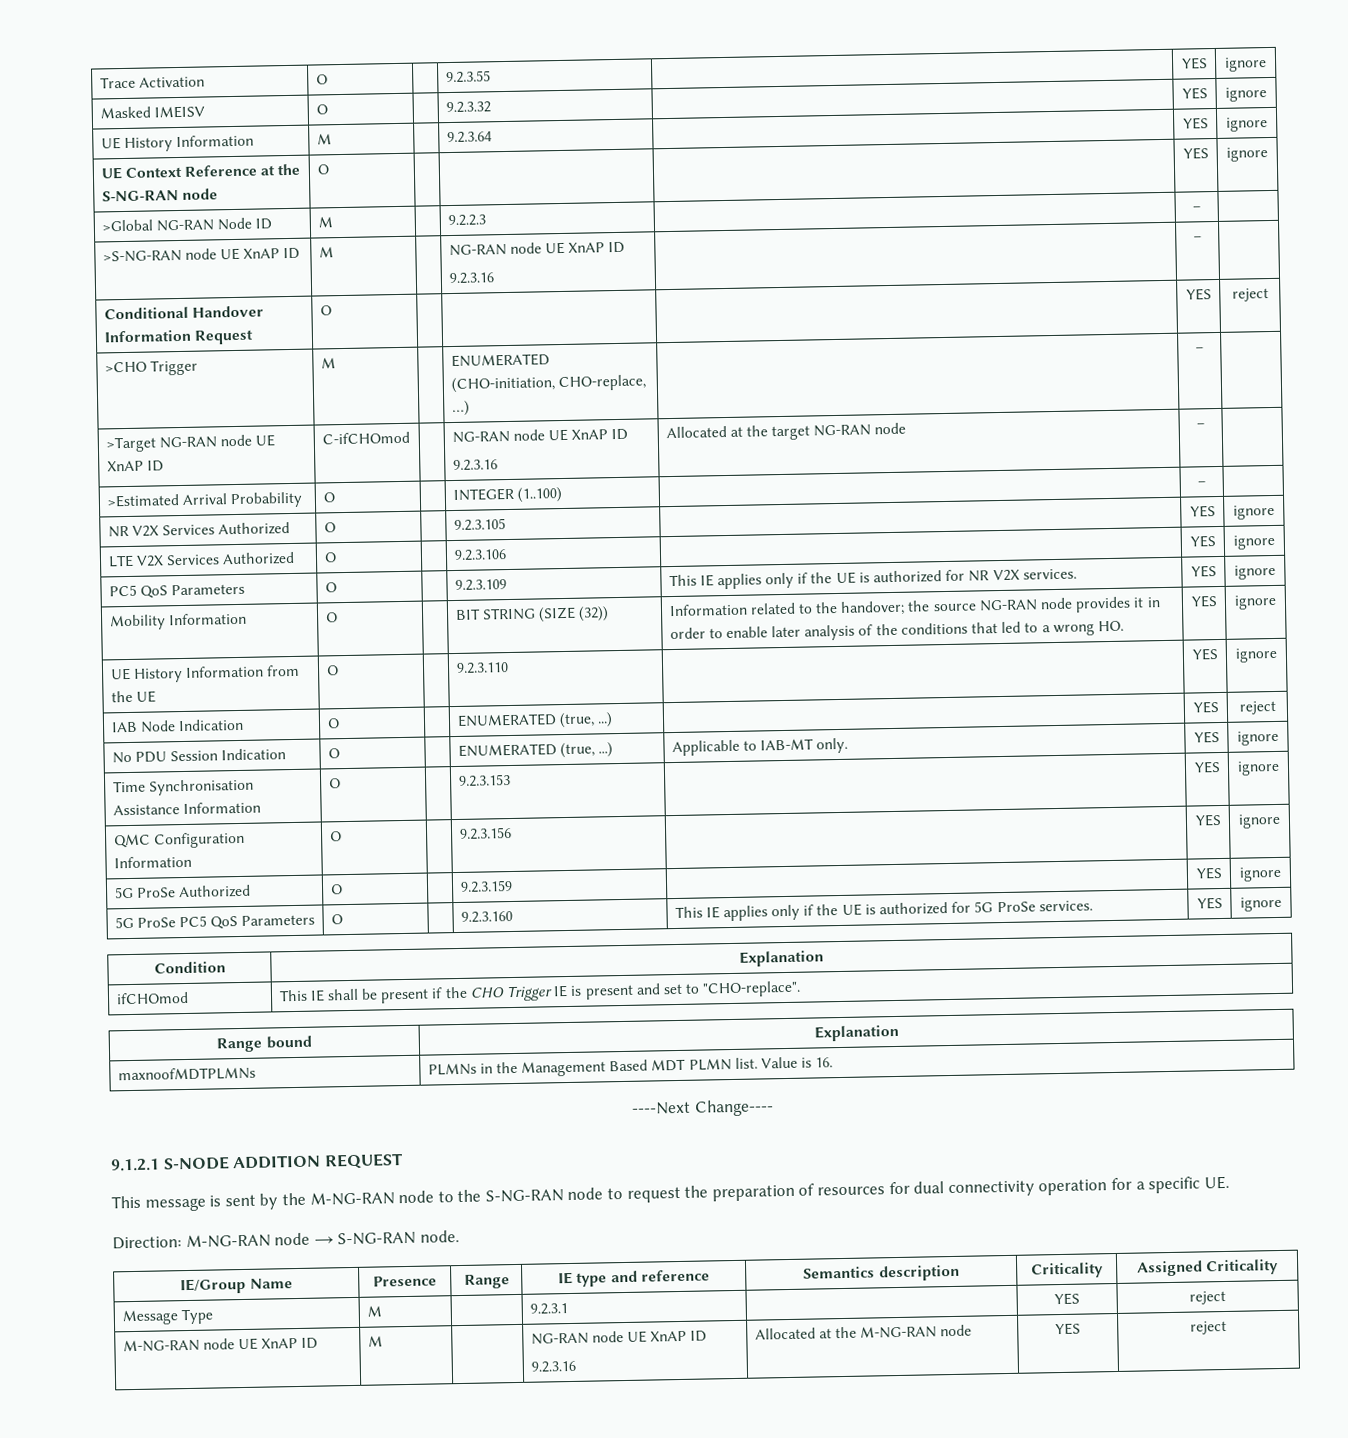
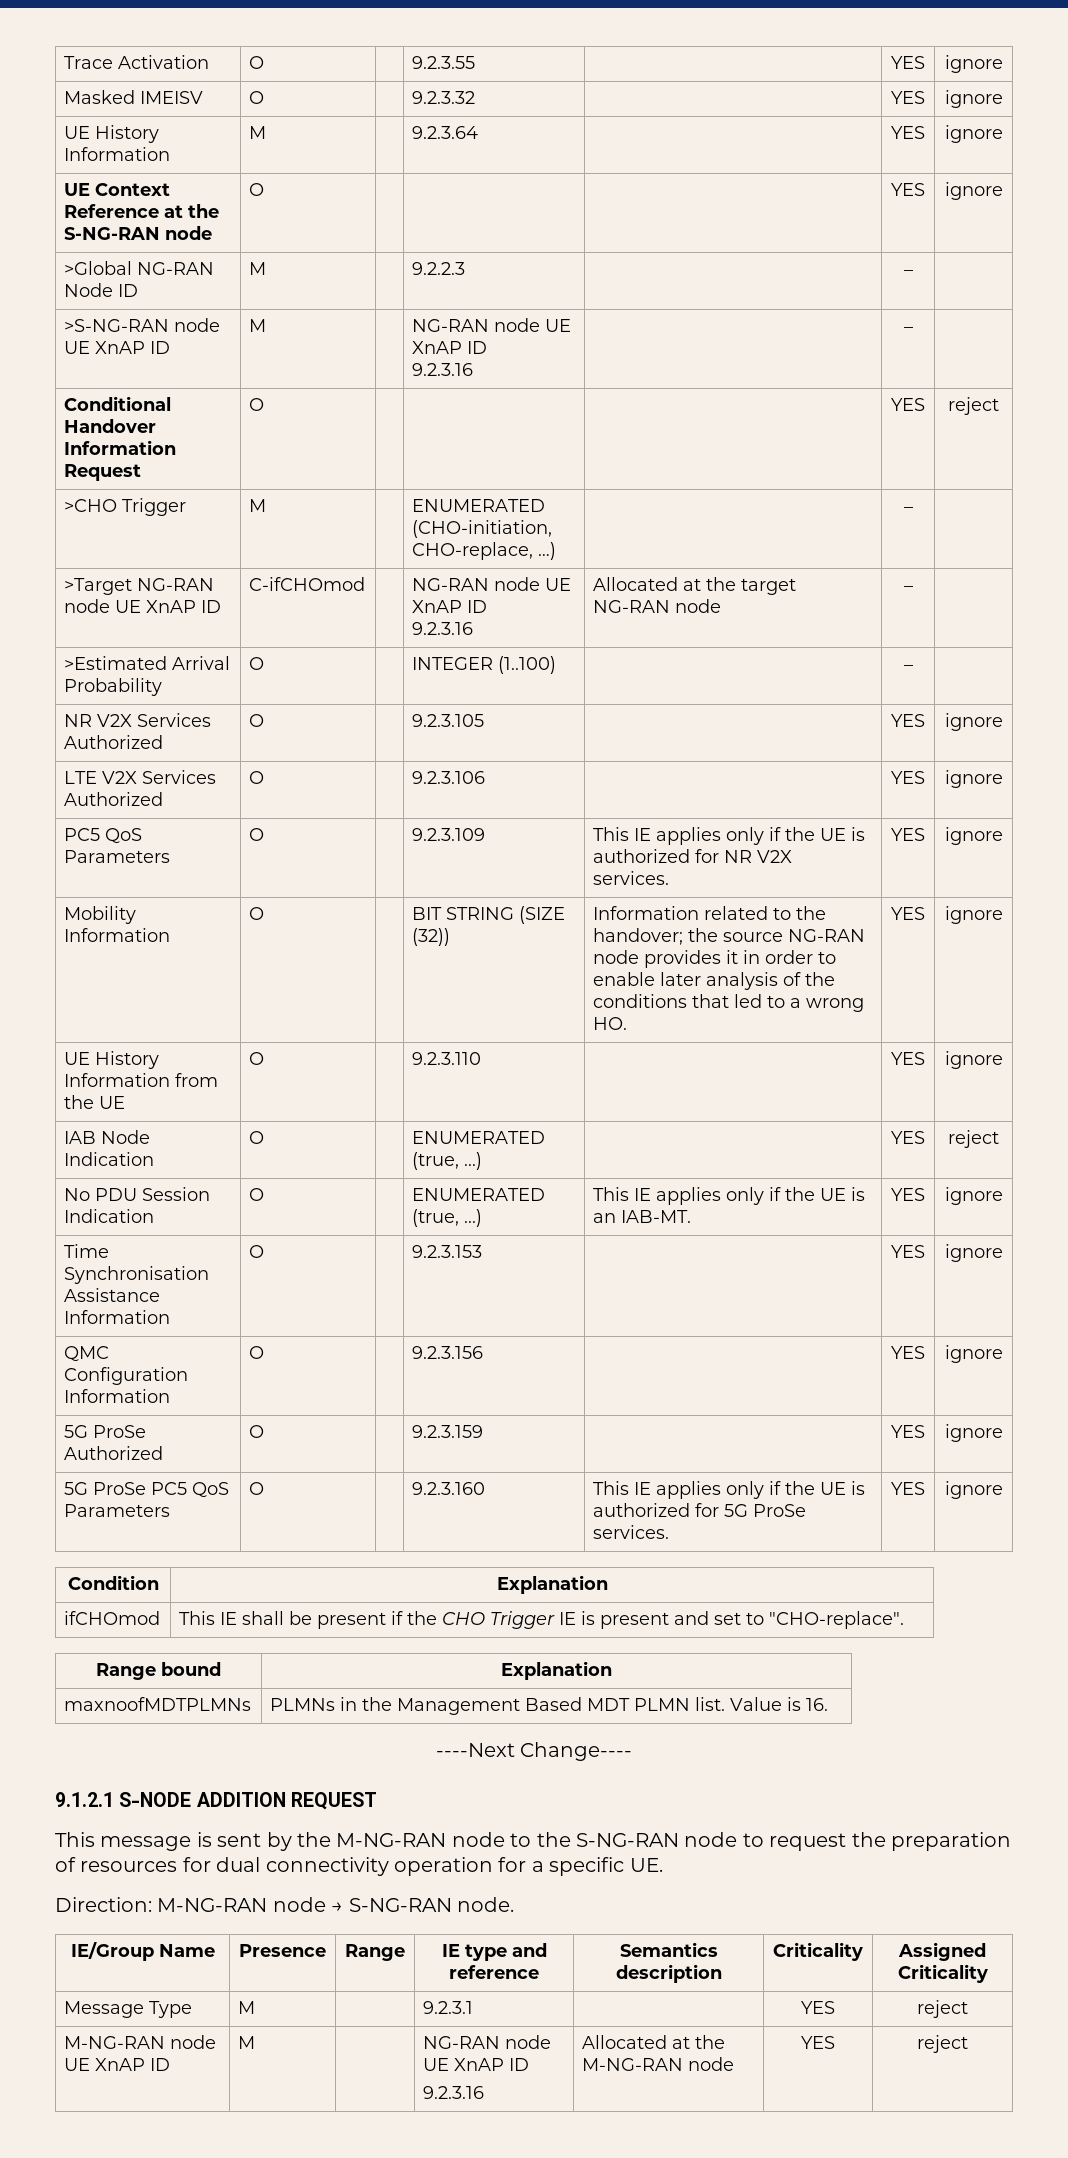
[671,737,849,757] Applicable to IAB-MT only. -> [593,1187,866,1205] [593,1210,692,1223] This IE applies only if the UE is an IAB-MT.

